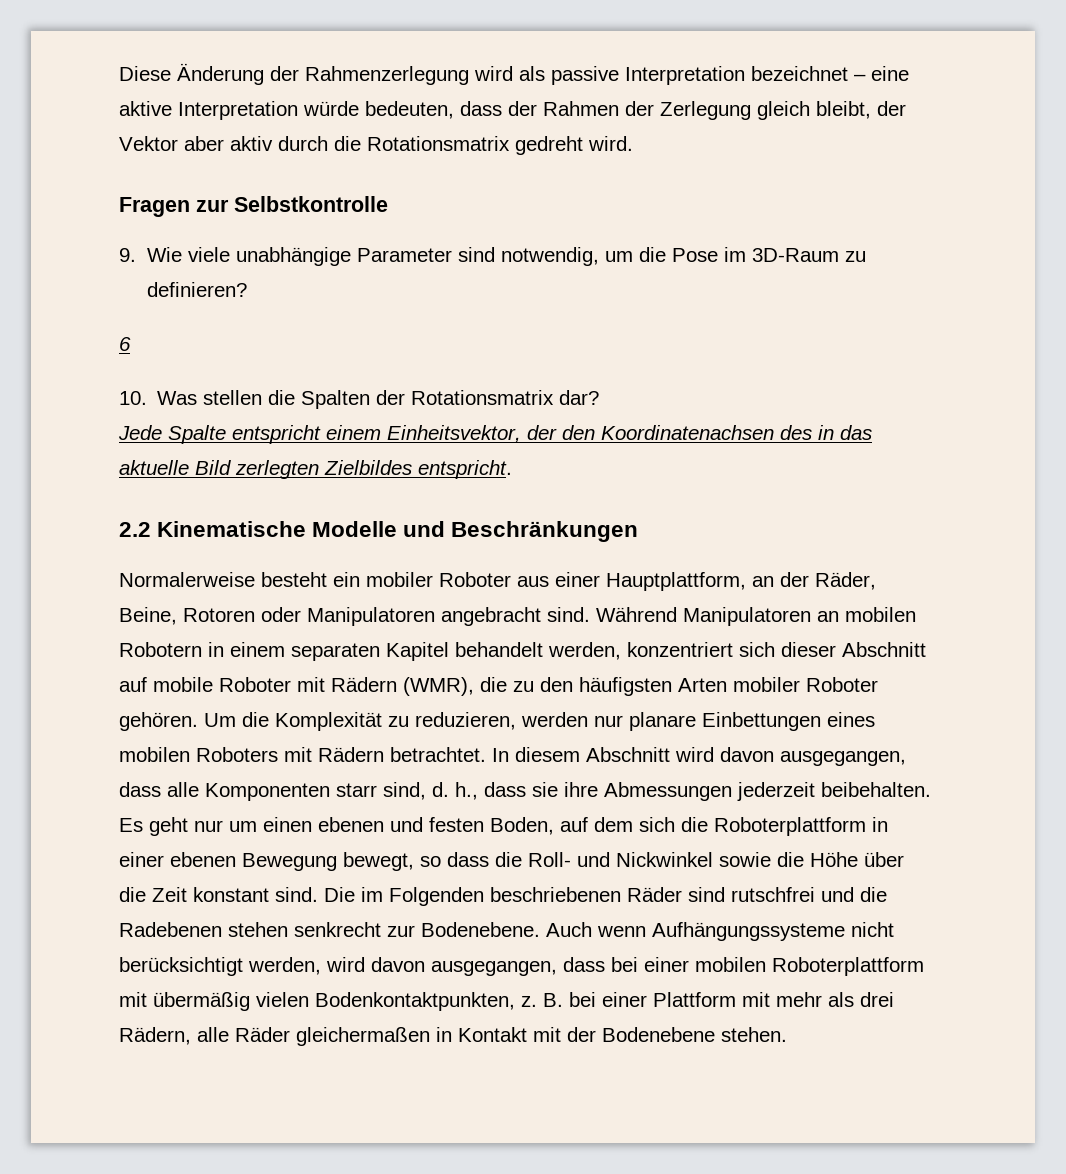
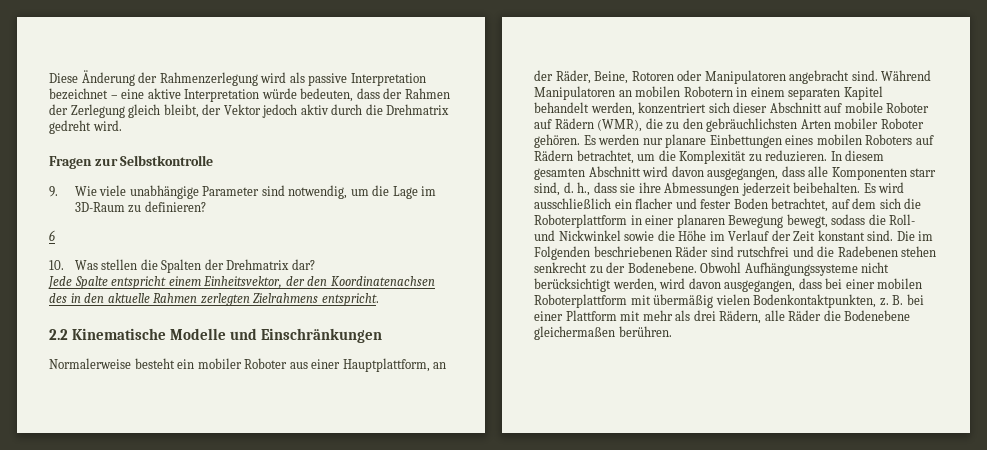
[184,136,224,151] aber -> [262,104,298,118] jedoch
[367,136,510,151] Rotationsmatrix -> [386,104,450,115] Drehmatrix
[671,248,718,262] Pose -> [392,186,418,199] Lage
[411,390,555,405] Rotationsmatrix -> [226,259,290,270] Drehmatrix
[840,425,872,440] [119,460,412,479] das aktuelle Bild zerlegten Zielbildes -> [84,293,319,306] den aktuelle Rahmen zerlegten Zielrahmens
[451,521,639,542] Beschränkungen -> [260,328,382,343] Einschränkungen
[297,677,325,692] mit -> [534,119,552,129] auf
[579,677,672,696] häufigsten -> [706,118,798,132] gebräuchlichsten
[204,712,516,731] Um die Komplexität zu reduzieren, -> [583,135,596,145] Es
[284,747,486,762] mit Rädern betrachtet. -> [915,135,934,145] [534,150,828,164] auf Rädern betrachtet, um die Komplexität zu reduzieren.
(580, 754) none -> [534,168,585,180] gesamten
[149,817,554,836] geht nur um einen ebenen und festen Boden, -> [878,182,905,193] [534,198,829,212] wird ausschließlich ein flacher und fester Boden betrachtet,
[170,852,236,867] ebenen -> [676,214,725,228] planaren
[420,852,489,867] so dass -> [831,214,866,225] sodass
[864,852,904,867] [119,887,146,902] über die -> [709,230,791,241] im Verlauf der
[387,922,646,937] zur Bodenebene. Auch wenn -> [589,262,742,274] zu der Bodenebene. Obwohl
[296,1027,787,1046] gleichermaßen in Kontakt mit der Bodenebene stehen. -> [823,310,911,321] [534,326,672,340] die Bodenebene gleichermaßen berühren.

